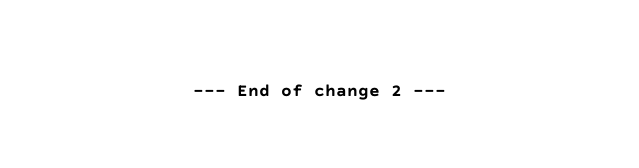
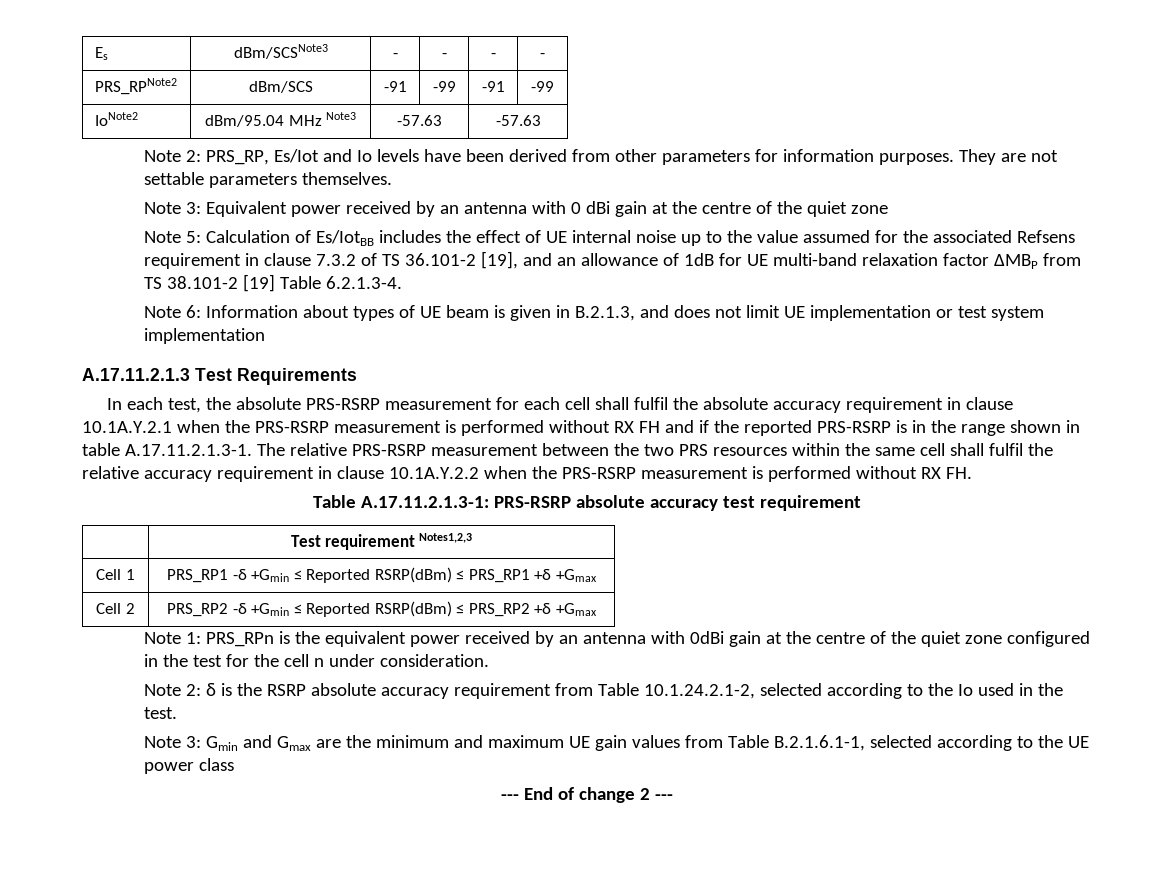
(193, 92) none -> [94,47,108,60] [233,44,328,59] [392,53,398,58] [441,53,447,58] [490,53,496,58] [540,53,545,58] [94,78,177,95] [248,81,313,93] [383,81,407,92] [432,81,456,92] [481,81,505,92] [531,81,554,92] [94,112,138,126] [205,112,356,127] [397,115,442,126] [495,115,541,126] [143,149,1058,165] [143,172,392,188] [143,201,888,217] [143,230,1075,246] [143,251,1081,269] [143,274,402,292] [143,305,1044,321] [143,328,265,344] [82,368,357,385] [107,397,1014,413] [82,420,1080,436] [82,443,1053,456] [82,466,972,482] [313,495,861,511] [290,533,473,550] [96,569,135,580] [167,567,597,583] [96,603,135,614] [167,601,597,617] [143,631,1090,647] [143,654,489,667] [143,683,1063,699] [143,707,177,719] [143,735,1089,751] [143,758,234,774] Es | dBm/SCSNote3 | - | - | - | - // PRS_RPNote2 | dBm/SCS | -91 | -99 | -91 | -99 // IoNote2 | dBm/95.04 MHz Note3 | -57.63 | -57.63 // Note 2: PRS_RP, Es/Iot and Io levels have been derived from other parameters for information purposes. They are not settable parameters themselves. // Note 3: Equivalent power received by an antenna with 0 dBi gain at the centre of the quiet zone // Note 5: Calculation of Es/IotBB includes the effect of UE internal noise up to the value assumed for the associated Refsens requirement in clause 7.3.2 of TS 36.101-2 [19], and an allowance of 1dB for UE multi-band relaxation factor ΔMBP from TS 38.101-2 [19] Table 6.2.1.3-4. // Note 6: Information about types of UE beam is given in B.2.1.3, and does not limit UE implementation or test system implementation // A.17.11.2.1.3 Test Requirements // In each test, the absolute PRS-RSRP measurement for each cell shall fulfil the absolute accuracy requirement in clause 10.1A.Y.2.1 when the PRS-RSRP measurement is performed without RX FH and if the reported PRS-RSRP is in the range shown in table A.17.11.2.1.3-1. The relative PRS-RSRP measurement between the two PRS resources within the same cell shall fulfil the relative accuracy requirement in clause 10.1A.Y.2.2 when the PRS-RSRP measurement is performed without RX FH. // Table A.17.11.2.1.3-1: PRS-RSRP absolute accuracy test requirement // | Test requirement Notes1,2,3 // Cell 1 | PRS_RP1 -δ +Gmin ≤ Reported RSRP(dBm) ≤ PRS_RP1 +δ +Gmax // Cell 2 | PRS_RP2 -δ +Gmin ≤ Reported RSRP(dBm) ≤ PRS_RP2 +δ +Gmax // Note 1: PRS_RPn is the equivalent power received by an antenna with 0dBi gain at the centre of the quiet zone configured in the test for the cell n under consideration. // Note 2: δ is the RSRP absolute accuracy requirement from Table 10.1.24.2.1-2, selected according to the Io used in the test. // Note 3: Gmin and Gmax are the minimum and maximum UE gain values from Table B.2.1.6.1-1, selected according to the UE power class //

